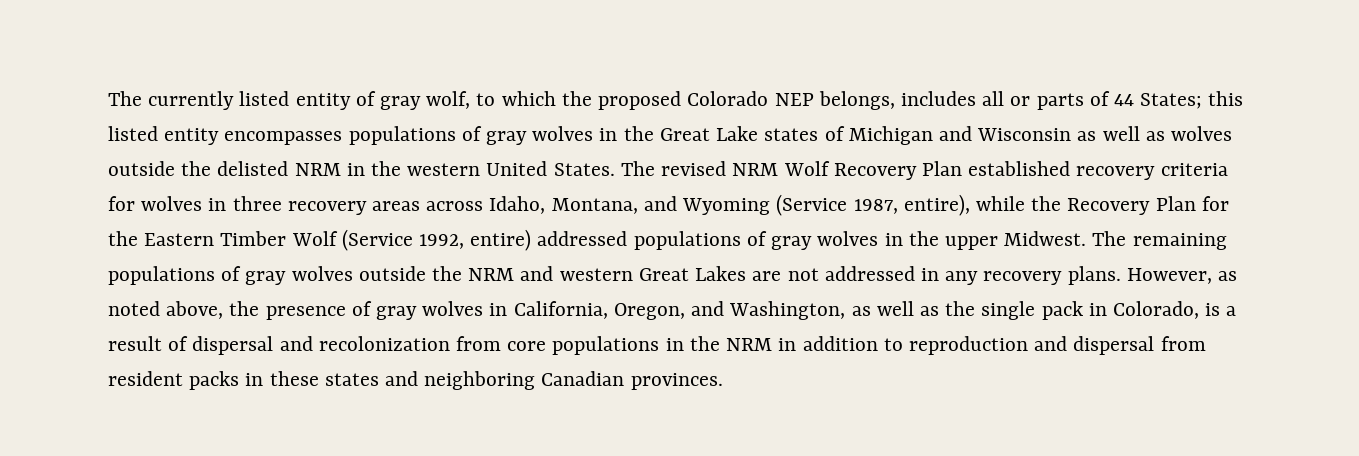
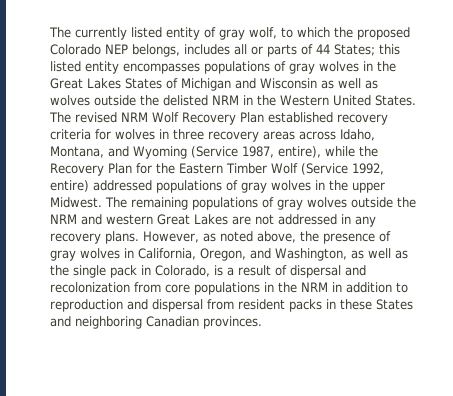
[716,126,819,141] Lake states -> [87,78,162,89] Lakes States
[407,163,481,176] western -> [280,95,329,106] Western
[324,373,379,386] states -> [376,299,413,310] States

